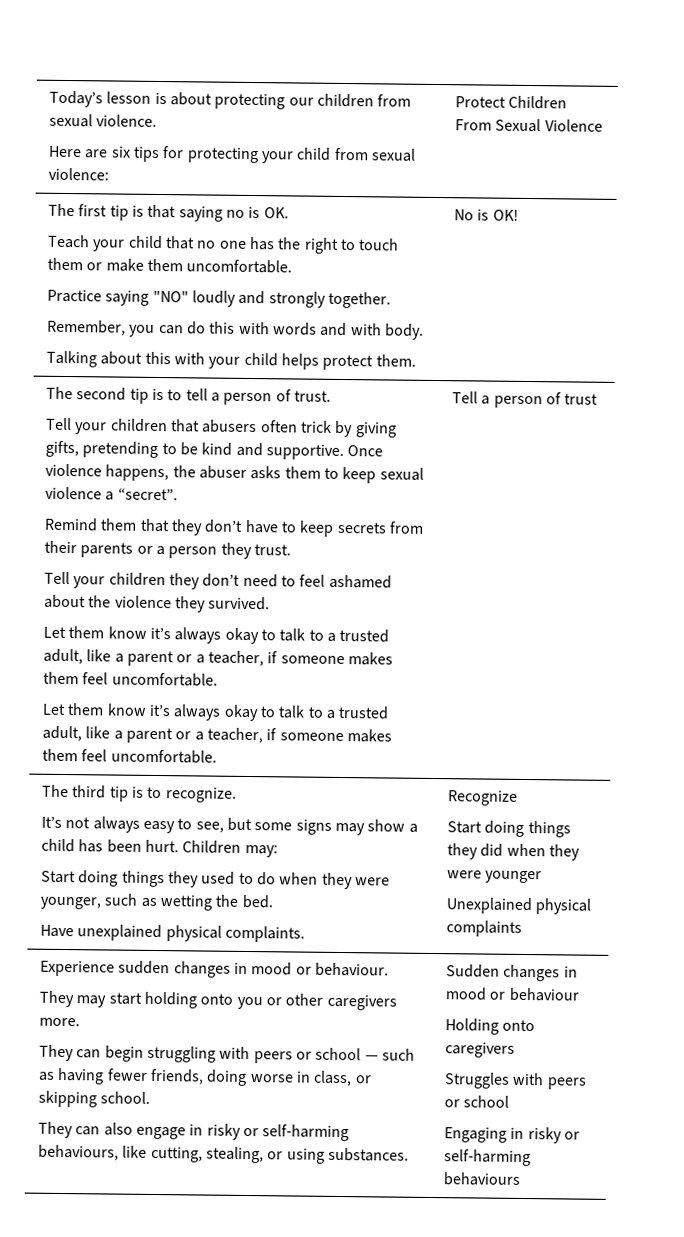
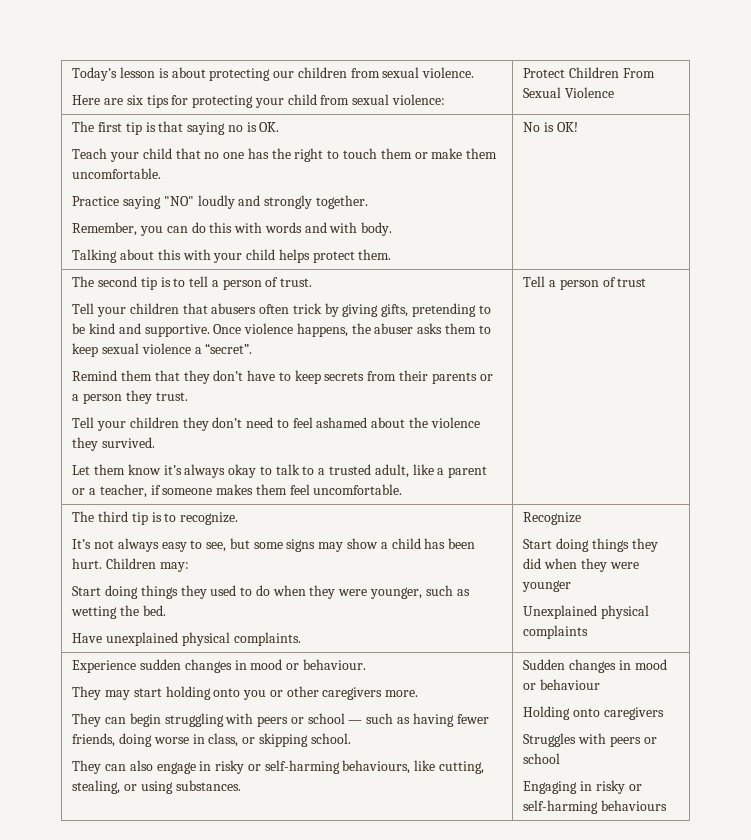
[41,703,390,722] [41,725,392,744] [41,748,217,764] // Let them know it’s always okay to talk to a trusted adult, like a parent or a teacher, if someone makes them feel uncomfortable. -> (403, 489) none

